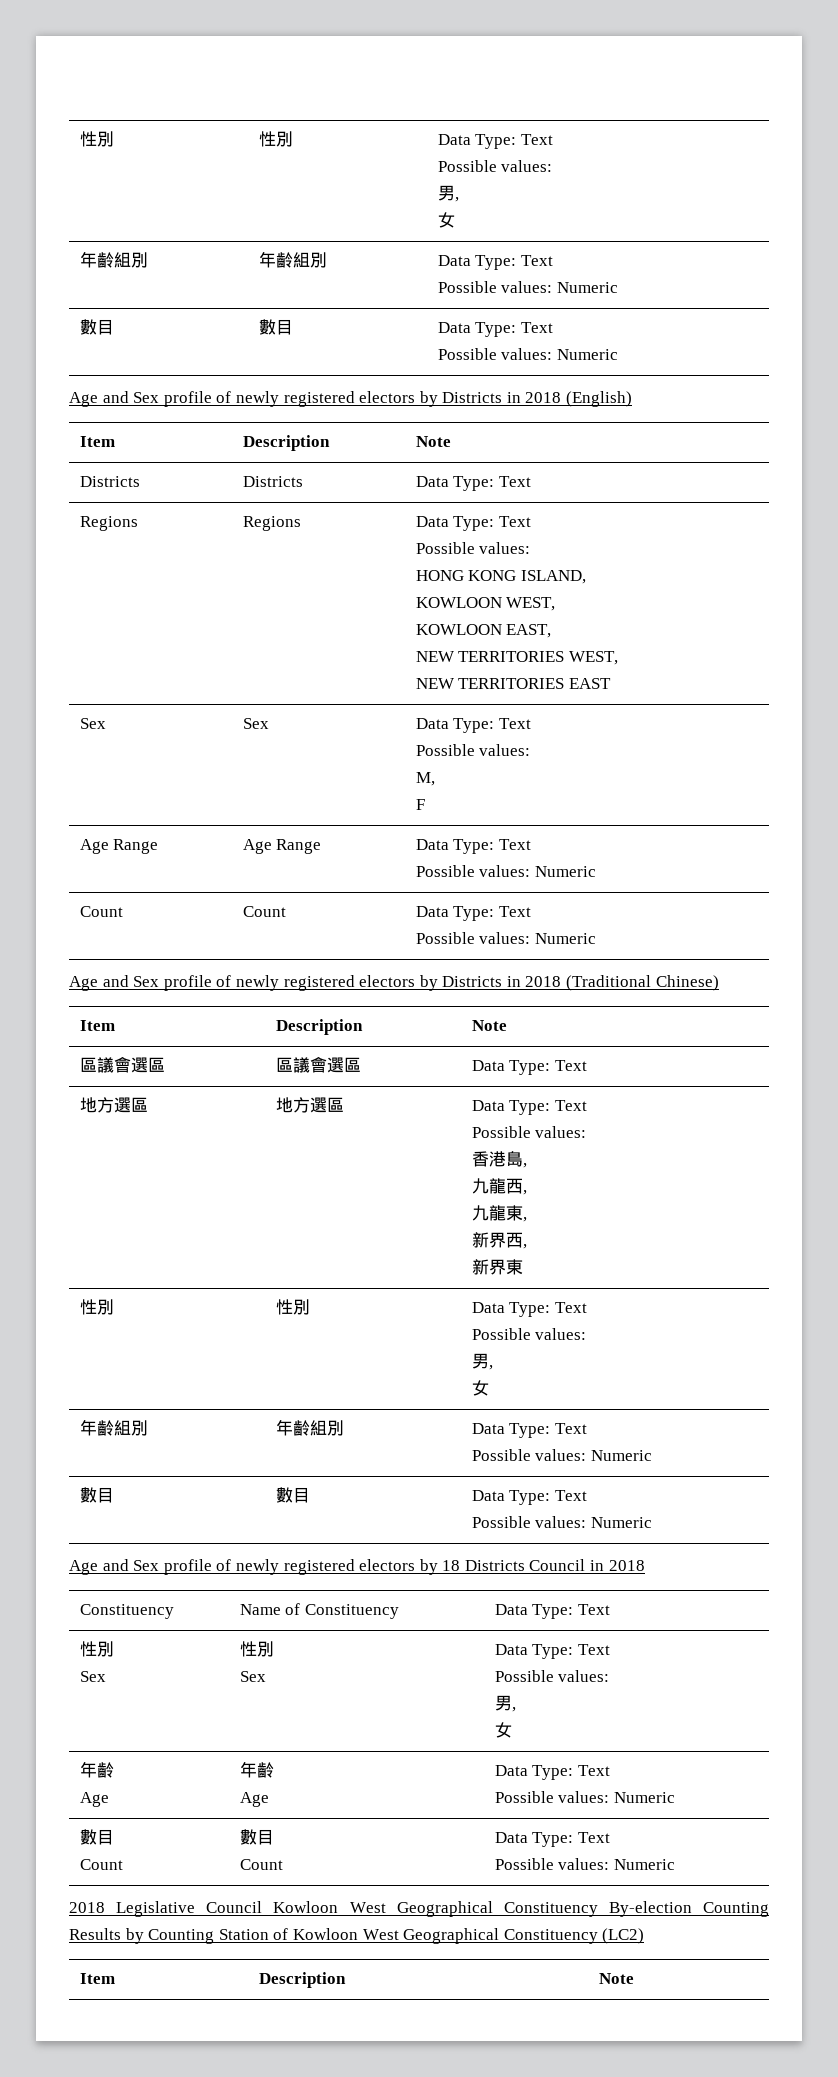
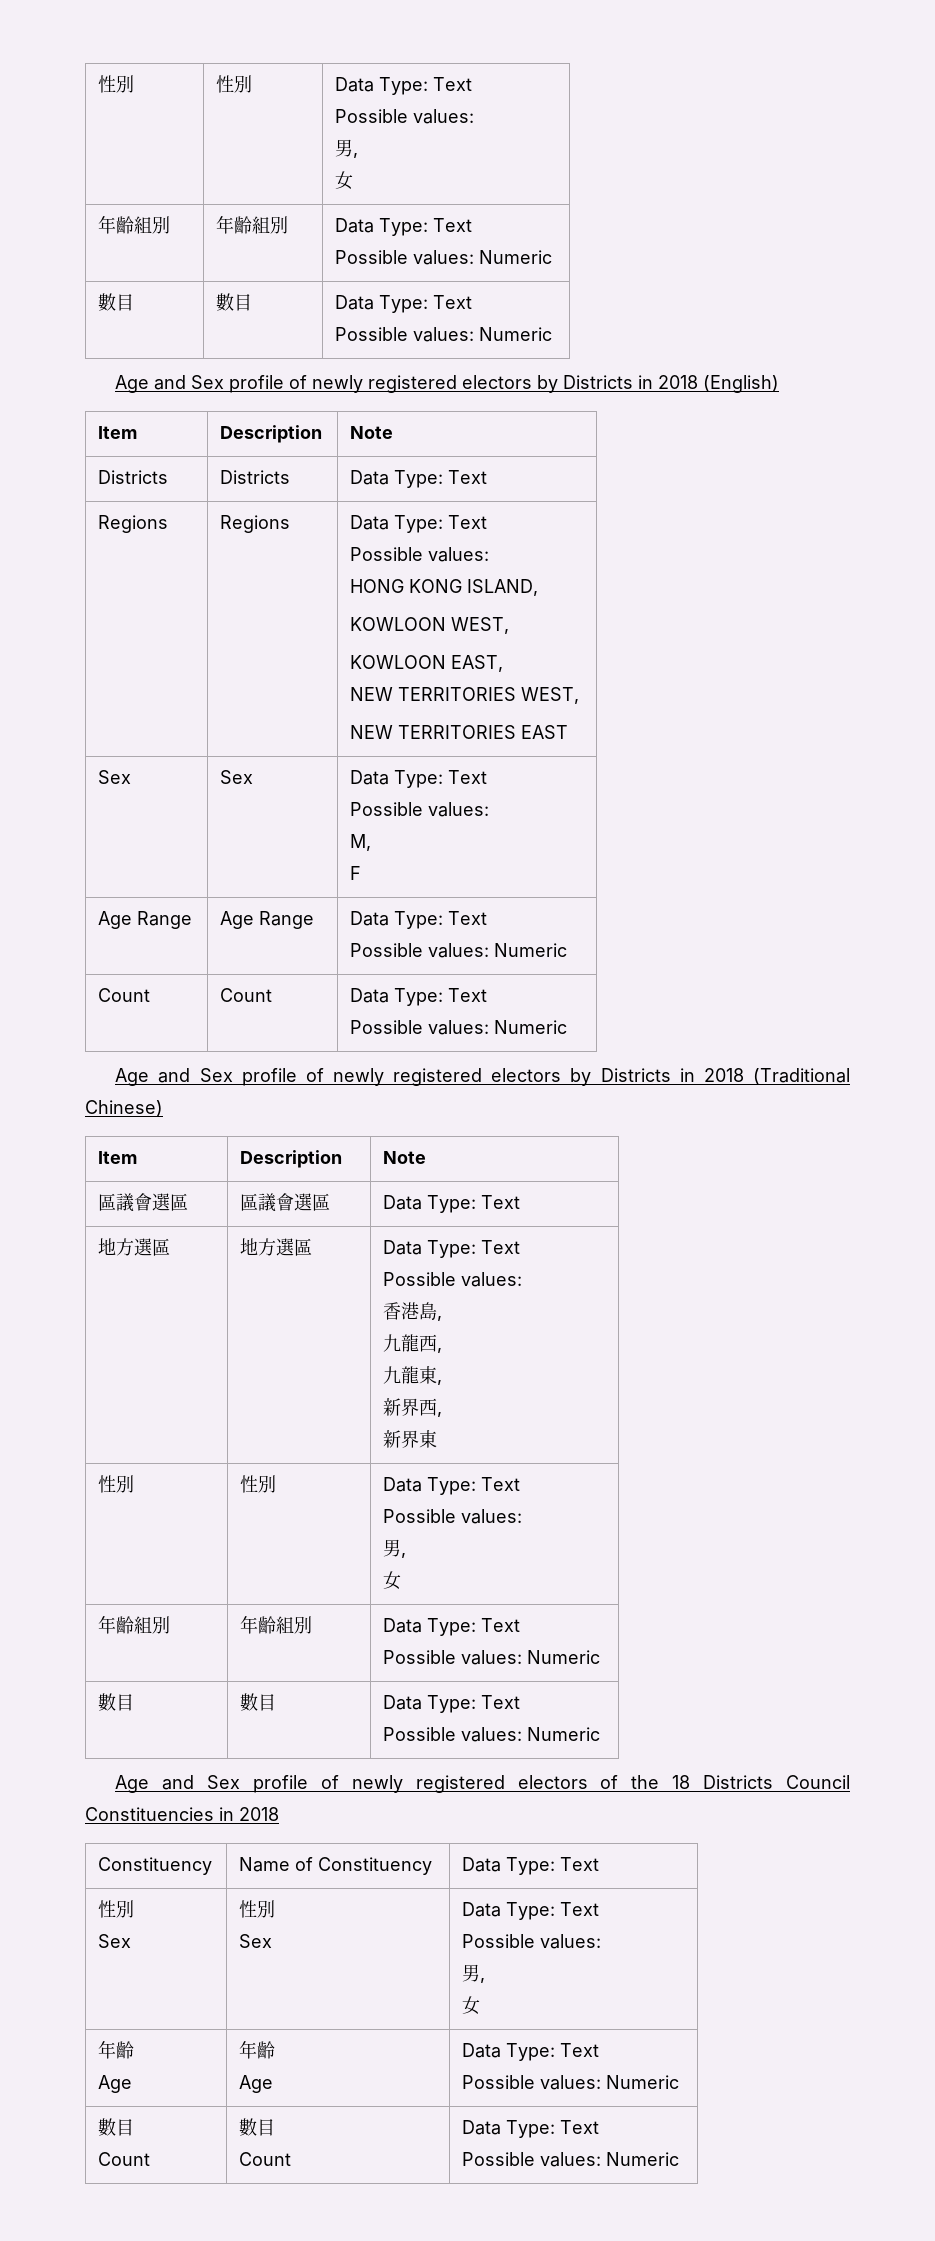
[419,1559,438,1575] by -> [600,1775,660,1789] of the
(586, 1565) none -> [85,1807,214,1821] Constituencies
[69,1901,769,1917] [69,1928,645,1944] [79,1973,115,1984] [258,1972,346,1988] [598,1973,634,1984] // 2018 Legislative Council Kowloon West Geographical Constituency By-election Counting Results by Counting Station of Kowloon West Geographical Constituency (LC2) // Item | Description | Note -> (680, 2159) none

